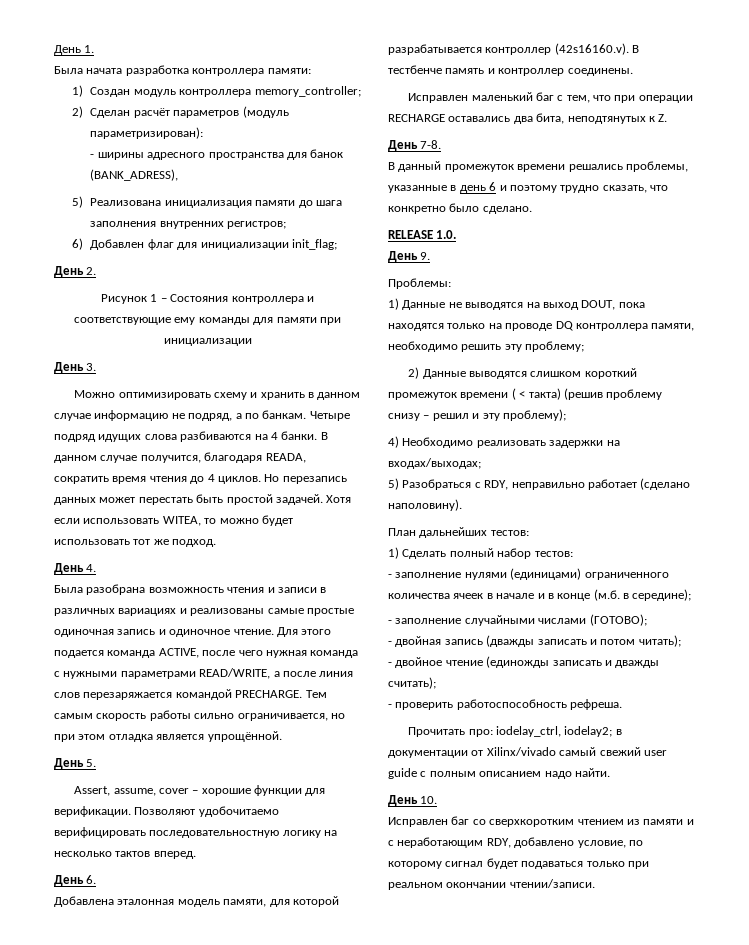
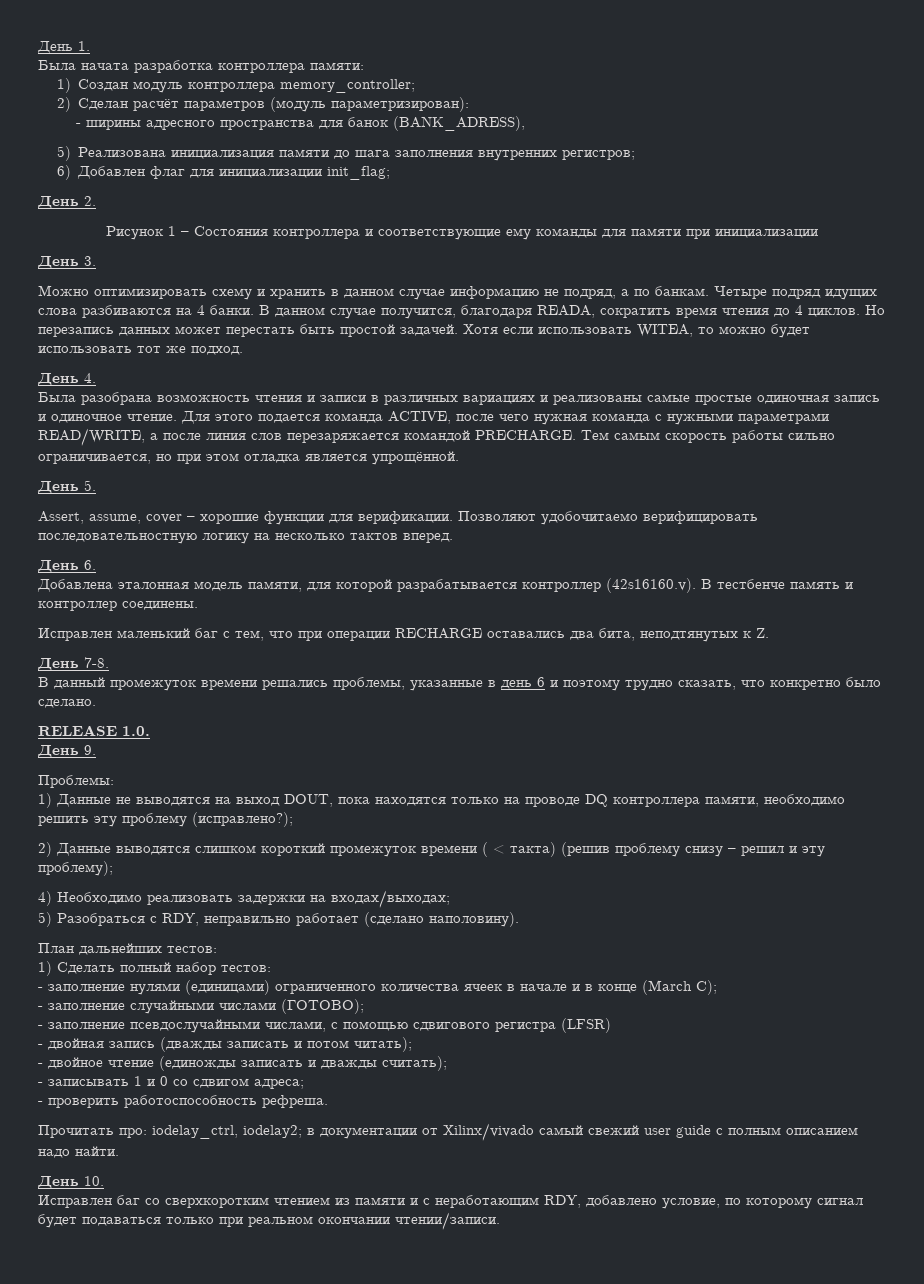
[525,341,585,352] проблему; -> [122,812,293,827] проблему (исправлено?);
[593,589,692,601] (м.б. в середине); -> [642,980,717,995] (March C);
(647, 620) none -> [38,1018,611,1033] // - заполнение псевдослучайными числами, с помощью сдвигового регистра (LFSR)
(436, 683) none -> [38,1076,304,1089] // - записывать 1 и 0 со сдвигом адреса;

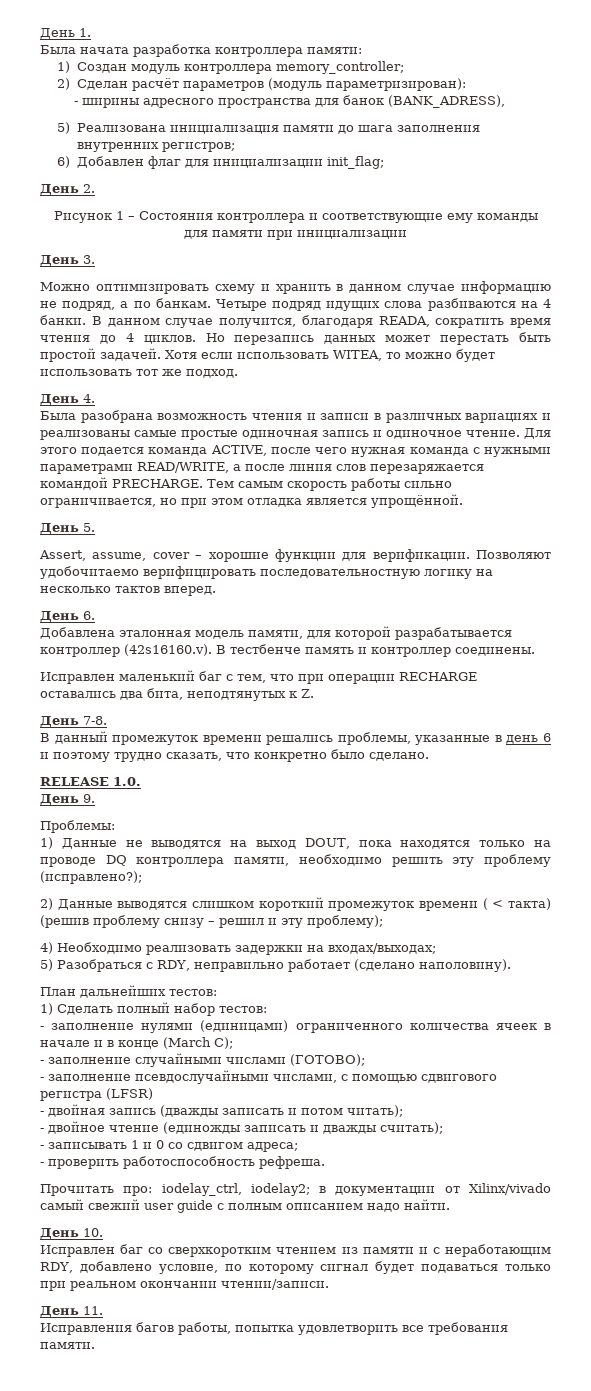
(500, 1221) none -> [40,1306,103,1317] [40,1322,508,1335] [40,1342,95,1349] // День 11. // Исправления багов работы, попытка удовлетворить все требования памяти.

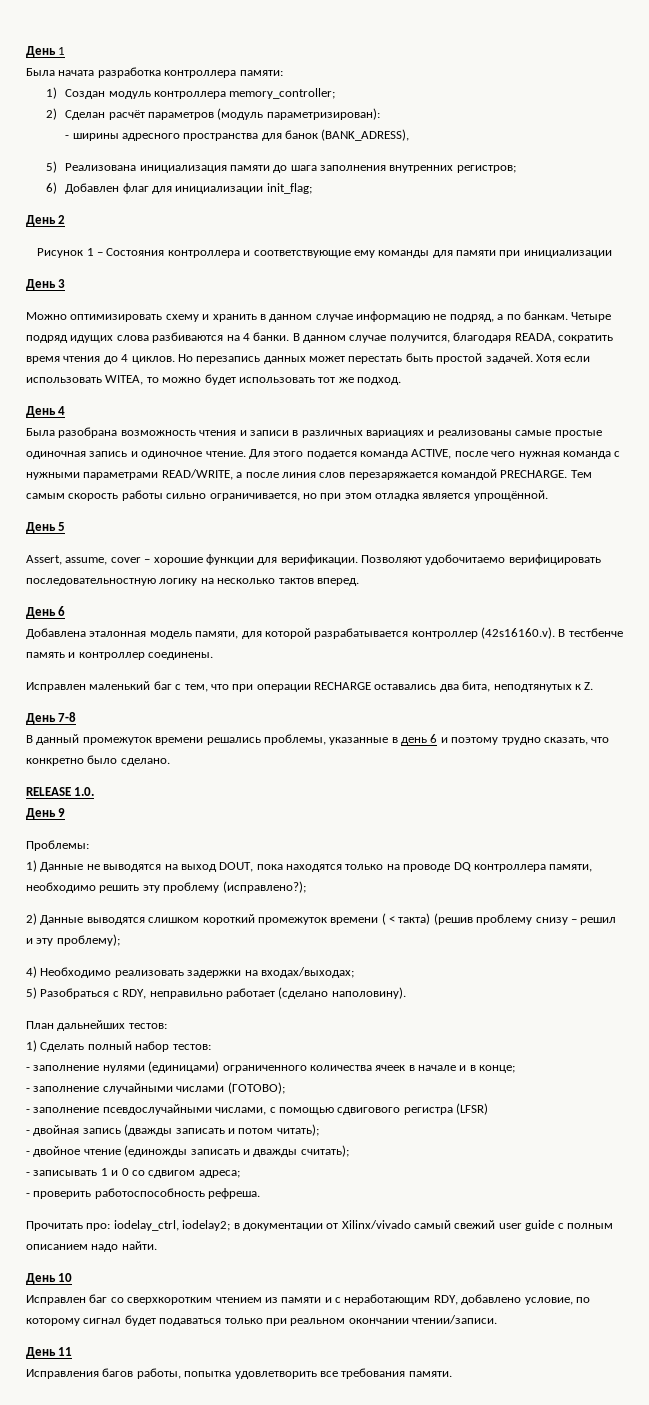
[40,28,91,39] День 1. -> [26,46,66,57] День 1
[83,184,95,193] 2. -> [58,215,66,224] 2
[83,255,95,264] 3. -> [58,279,66,288] 3
[83,394,95,403] 4. -> [58,406,66,415] 4
[83,523,95,532] 5. -> [58,522,66,531] 5
[83,611,95,620] 6. -> [58,606,66,616] 6
[83,716,107,725] 7-8. -> [58,712,77,722] 7-8
[83,794,95,803] 9. -> [58,808,66,817] 9
[118,1037,233,1049] конце (March C); -> [479,1065,516,1073] конце;
[83,1228,103,1237] 10. -> [58,1273,73,1282] 10
[83,1306,103,1315] 11. -> [58,1347,73,1356] 11

